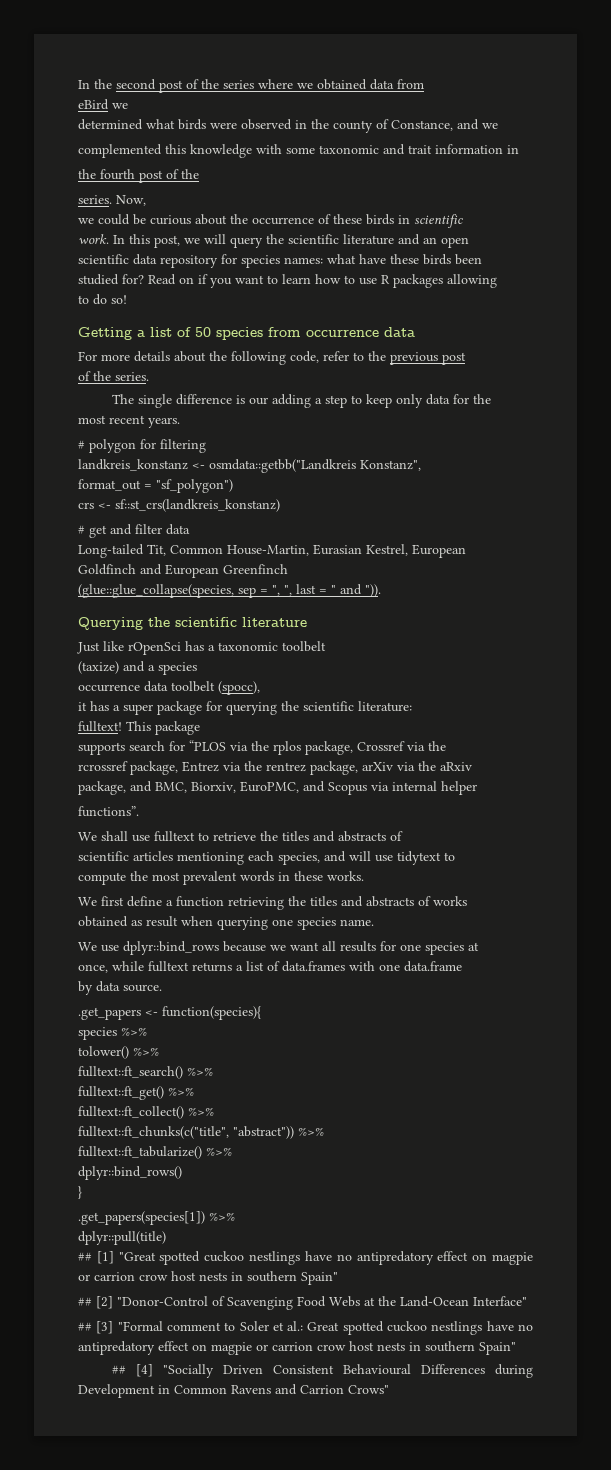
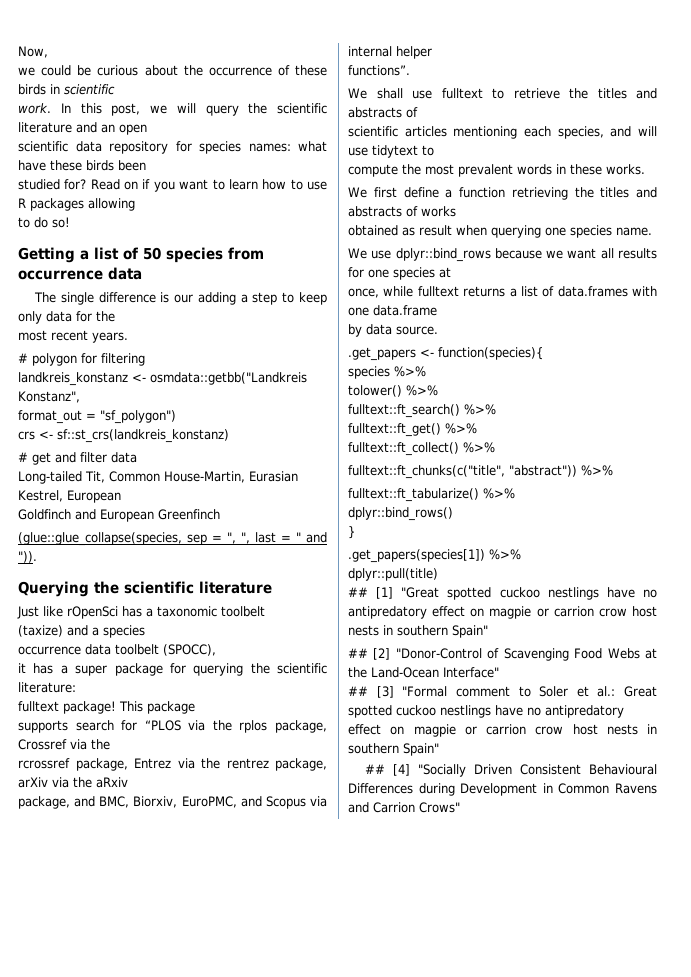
[78,79,424,93] [78,99,128,110] [78,119,498,133] [78,144,519,158] [78,169,199,183] [78,195,112,204] In the second post of the series where we obtained data from // eBird we // determined what birds were observed in the county of Constance, and we // complemented this knowledge with some taxonomic and trait information in // the fourth post of the // series. -> (18, 52) none
[78,351,466,365] [78,371,149,381] // For more details about the following code, refer to the previous post // of the series. -> (142, 273) none
[218,681,260,695] (spocc), -> [163,644,216,656] (SPOCC),
[78,721,122,732] fulltext! -> [18,701,116,714] fulltext package!

